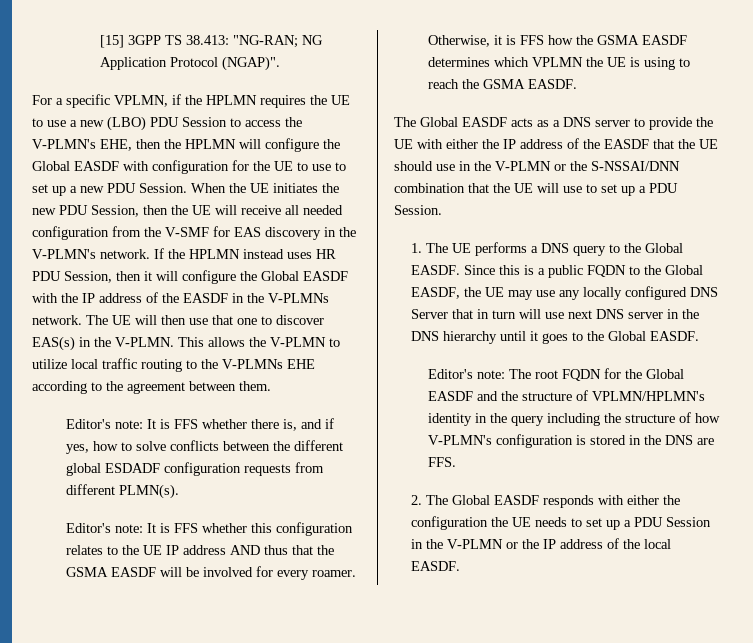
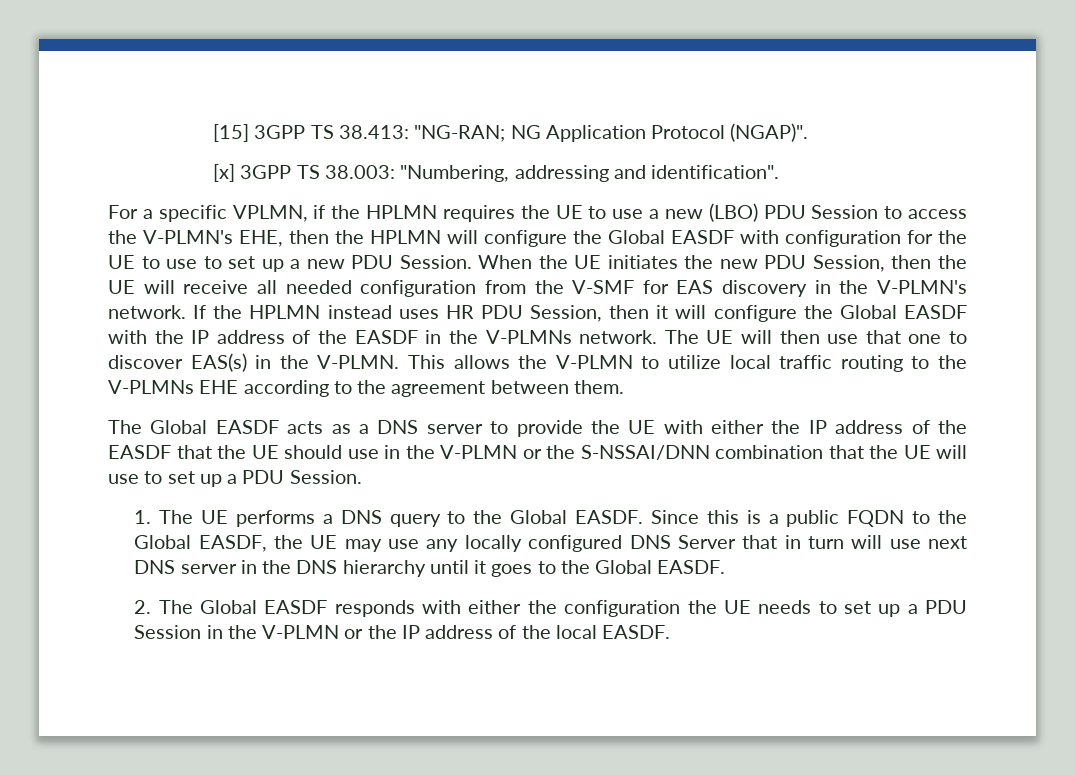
(280, 63) none -> [213,164,780,182] // [x] 3GPP TS 38.003: "Numbering, addressing and identification".
[65,418,334,431] [65,440,343,454] [65,462,324,476] [65,484,179,499] [65,522,353,536] [65,545,334,555] [65,566,356,580] [427,35,687,47] [427,57,690,70] [427,79,577,89] // Editor's note: It is FFS whether there is, and if yes, how to solve conflicts between the different global ESDADF configuration requests from different PLMN(s). // Editor's note: It is FFS whether this configuration relates to the UE IP address AND thus that the GSMA EASDF will be involved for every roamer. Otherwise, it is FFS how the GSMA EASDF determines which VPLMN the UE is using to reach the GSMA EASDF. -> (624, 387) none
[427,368,684,381] [427,390,705,401] [427,412,720,426] [427,434,714,448] [427,457,456,467] // Editor's note: The root FQDN for the Global EASDF and the structure of VPLMN/HPLMN's identity in the query including the structure of how V-PLMN's configuration is stored in the DNS are FFS. -> (726, 567) none

